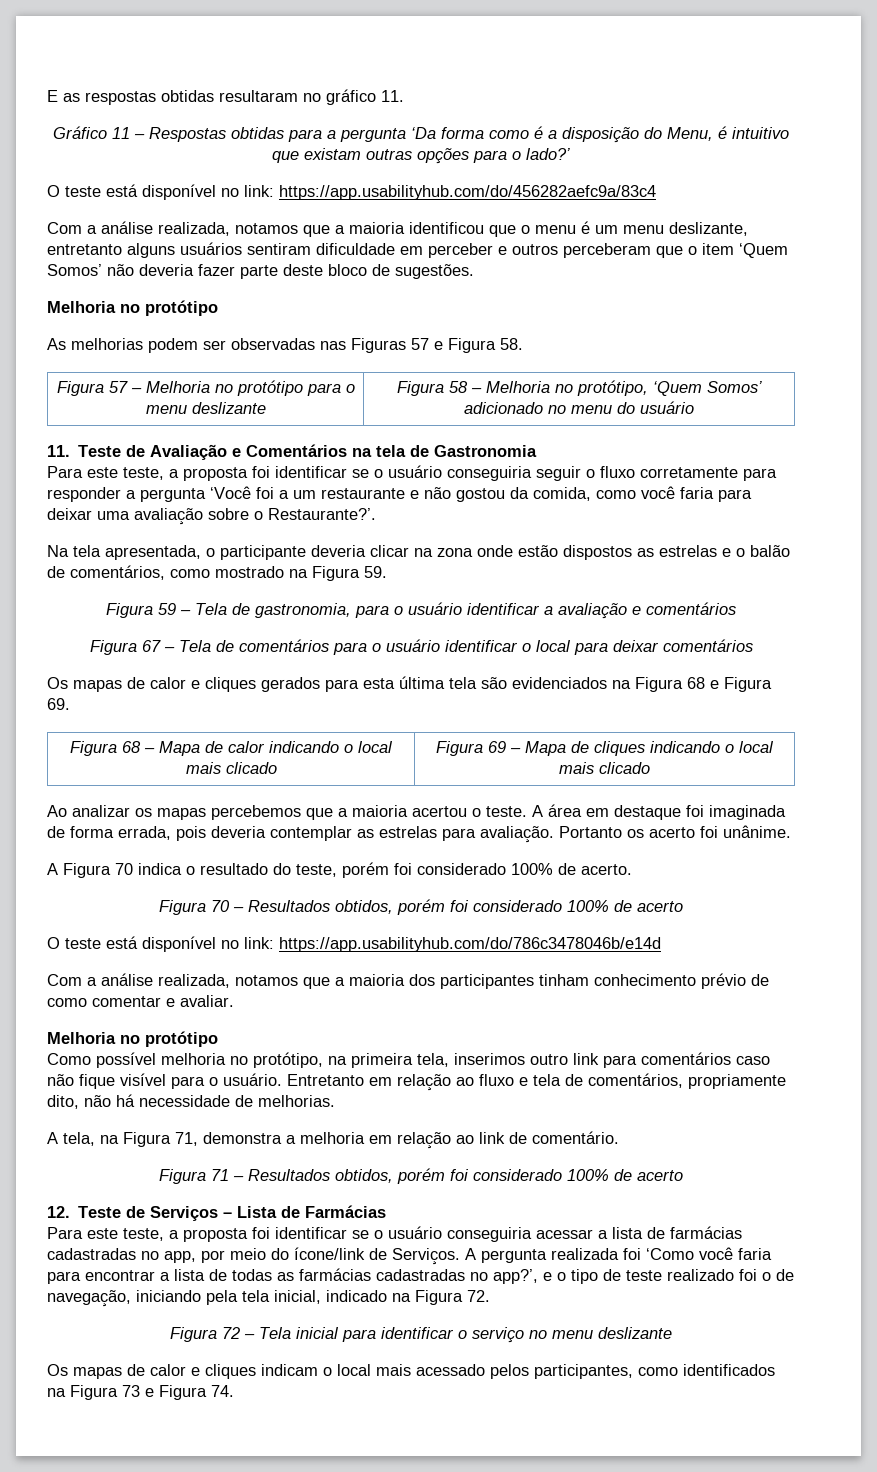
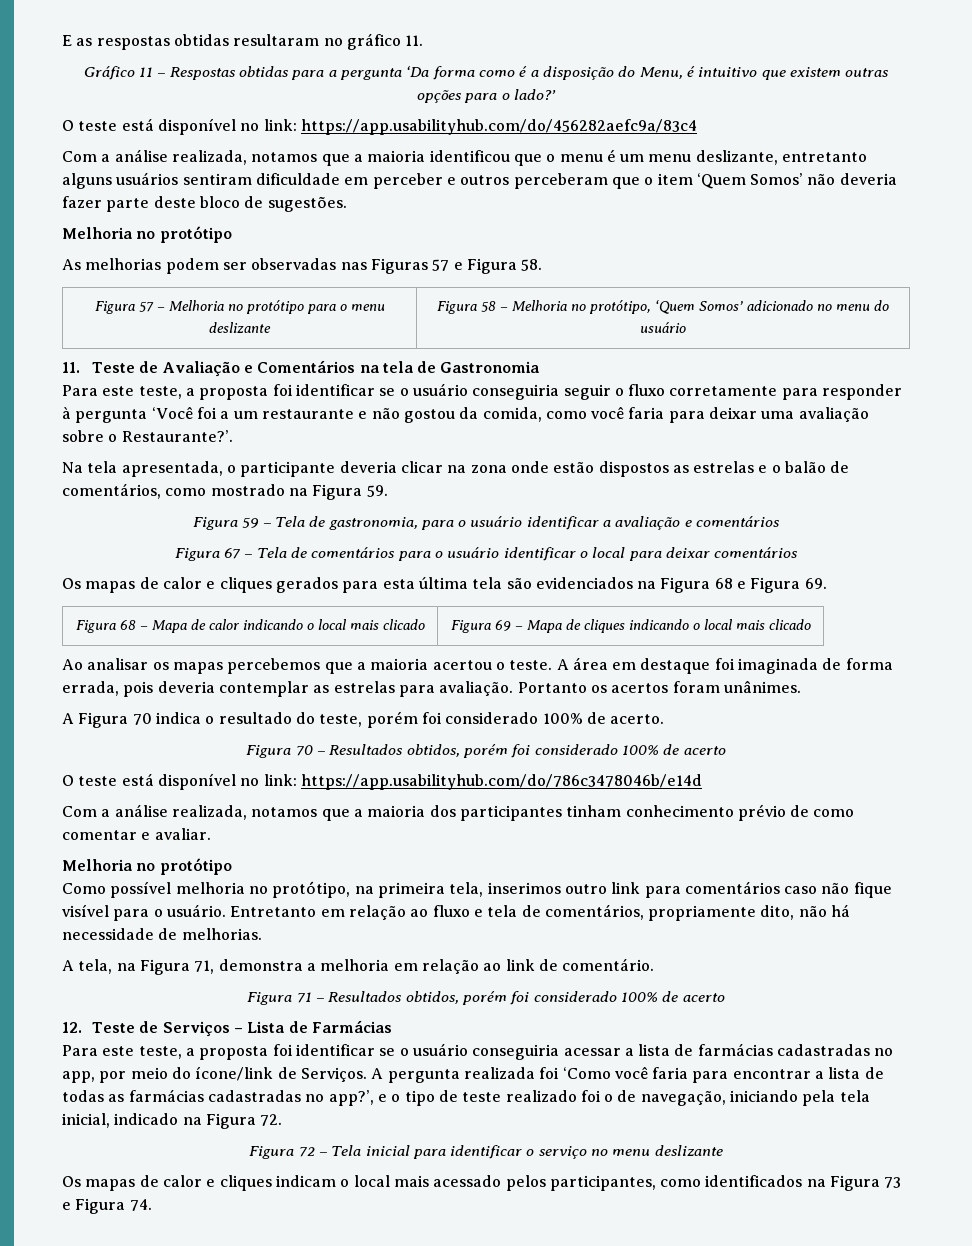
[304,148,361,160] existam -> [789,67,841,77] existem
[126,490,136,499] a -> [62,406,71,419] à
[72,805,130,817] analizar -> [87,658,149,670] analisar
[649,825,791,838] acerto foi unânime. -> [611,680,801,693] acertos foram unânimes.

